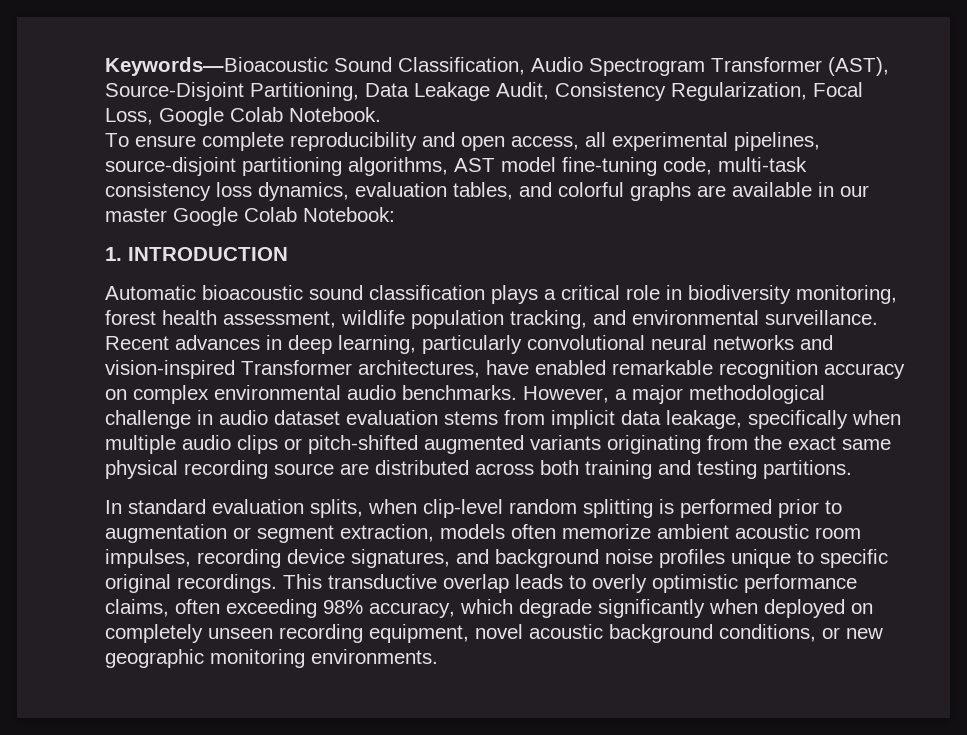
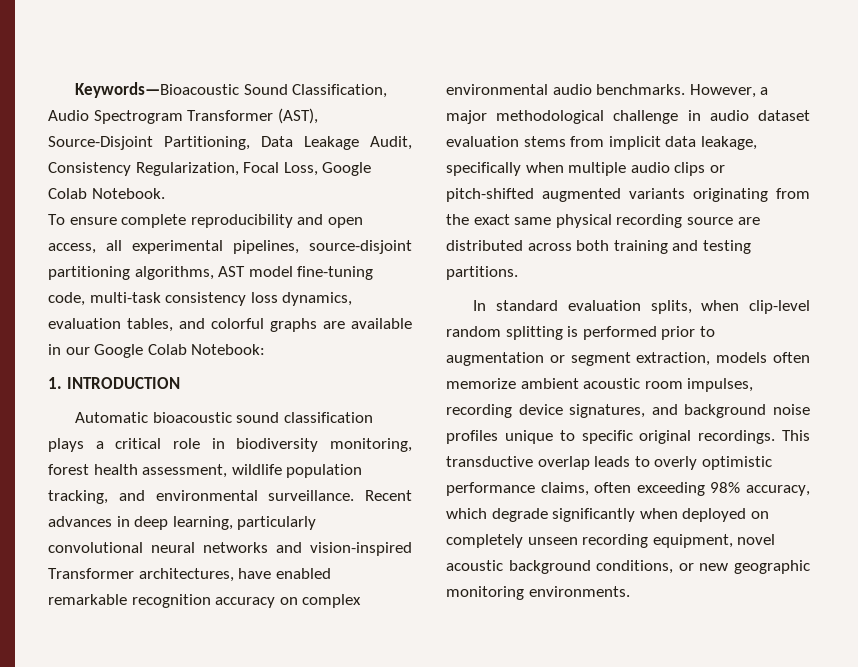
[105,208,167,222] master -> (90, 351) none

